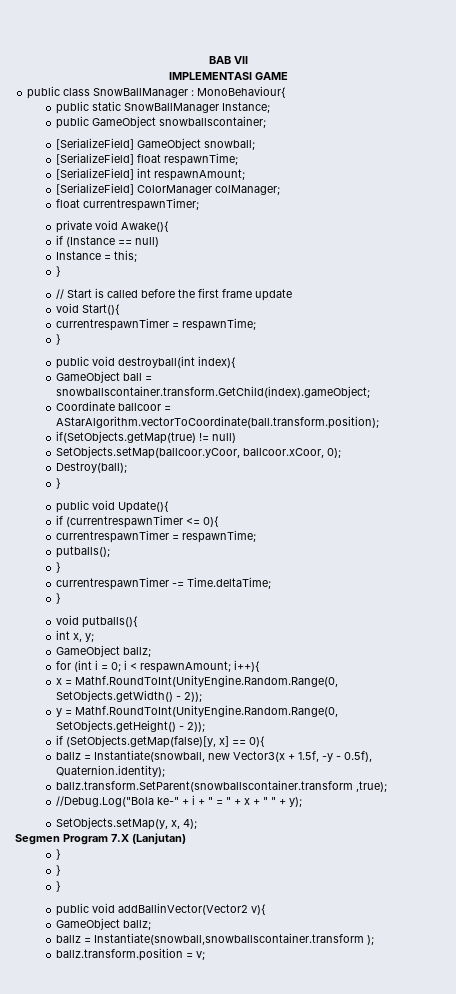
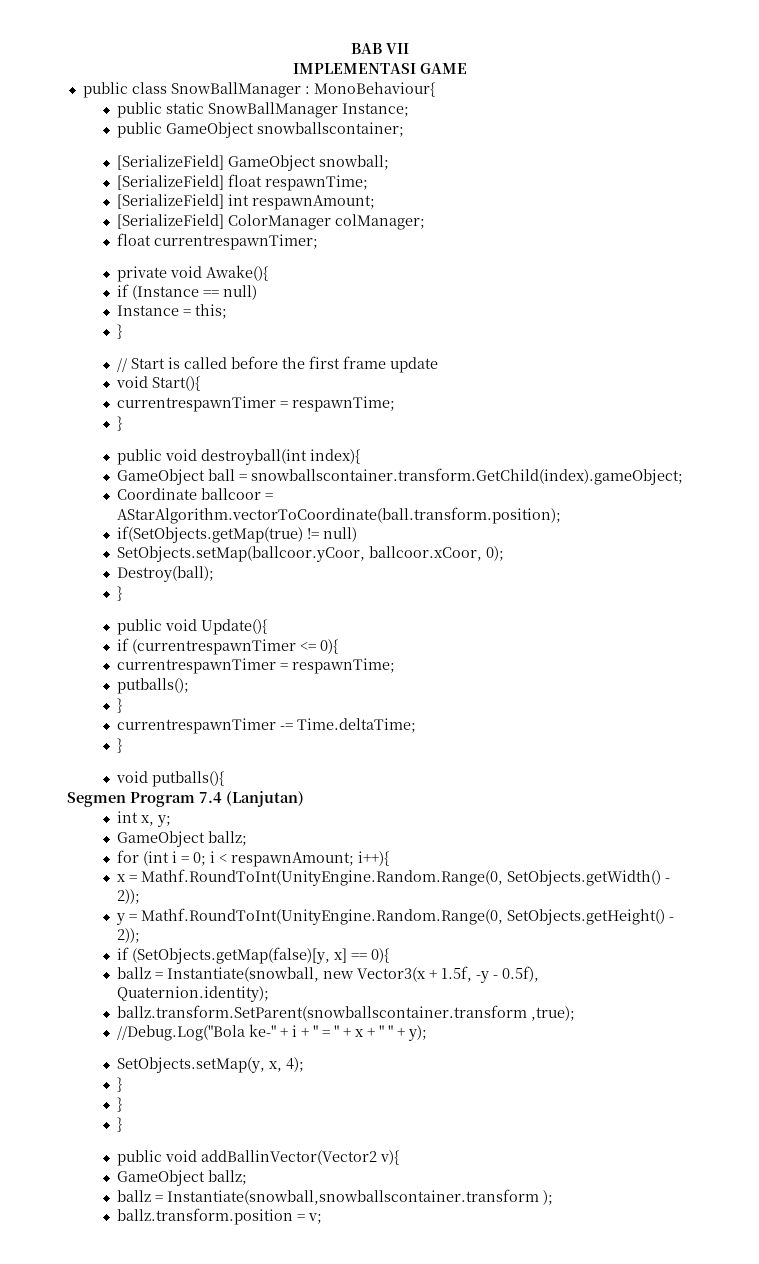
(138, 622) none -> [67,791,304,807] // Segmen Program 7.4 (Lanjutan)
[15,833,186,845] // Segmen Program 7.X (Lanjutan) -> (304, 1064) none

